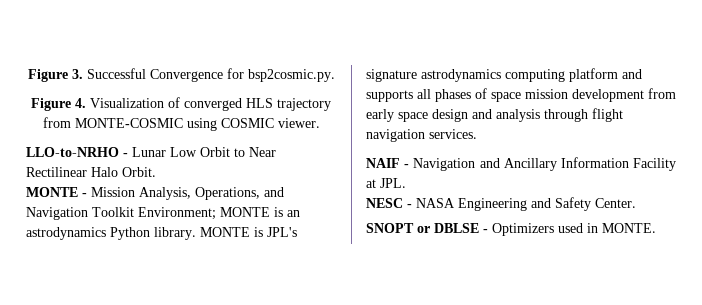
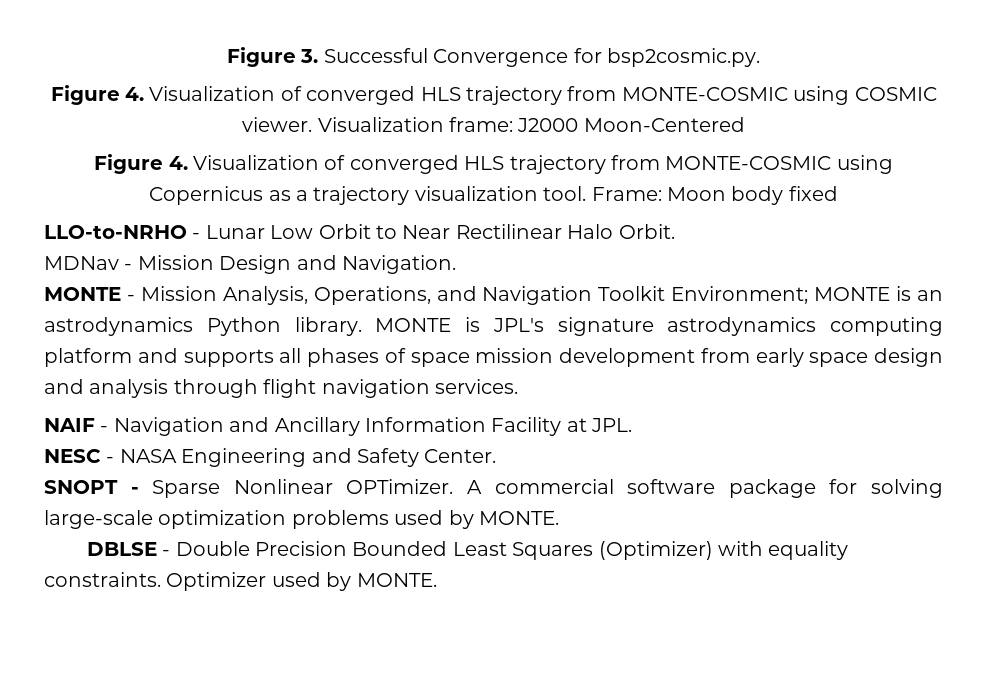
(320, 123) none -> [317,117,745,132] [94,154,893,174] [149,186,838,205] Visualization frame: J2000 Moon-Centered // Figure 4. Visualization of converged HLS trajectory from MONTE-COSMIC using Copernicus as a trajectory visualization tool. Frame: Moon body fixed
(156, 172) none -> [44,255,456,274] // MDNav - Mission Design and Navigation.
[417,223,598,236] or DBLSE - Optimizers used in -> [130,479,944,498] [44,510,559,529] [86,541,849,560] [44,572,352,591] - Sparse Nonlinear OPTimizer. A commercial software package for solving large-scale optimization problems used by MONTE. // DBLSE - Double Precision Bounded Least Squares (Optimizer) with equality constraints. Optimizer used by

